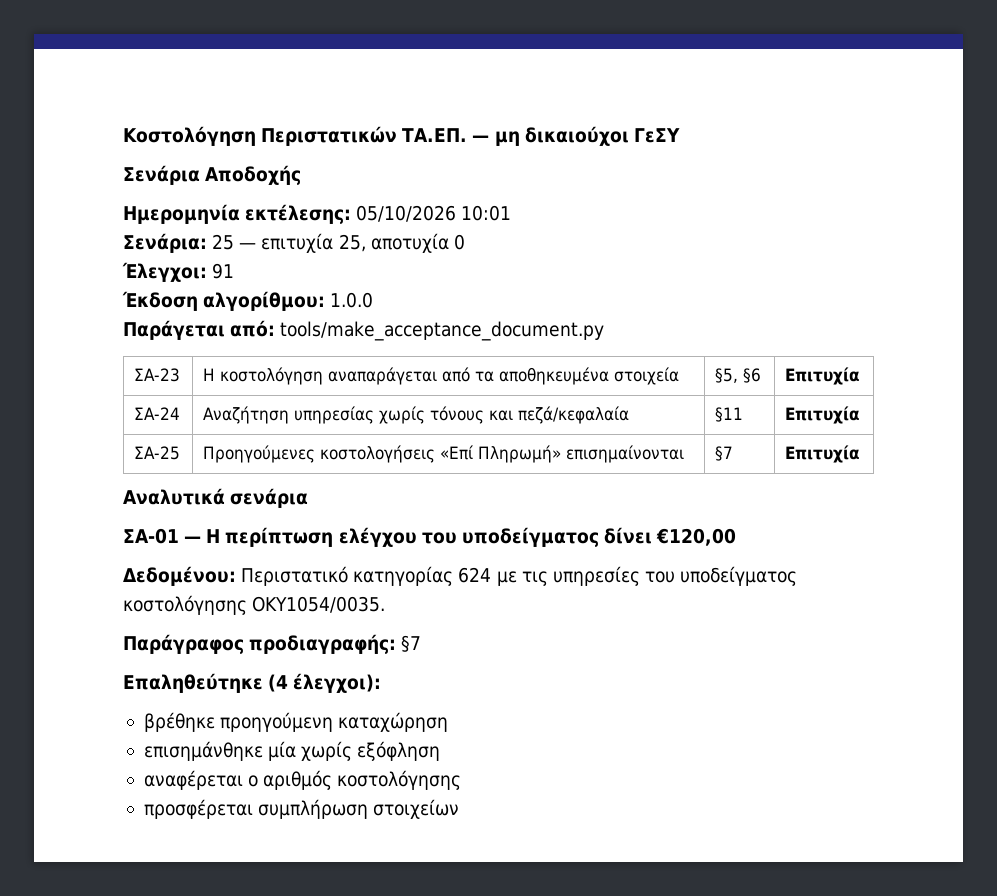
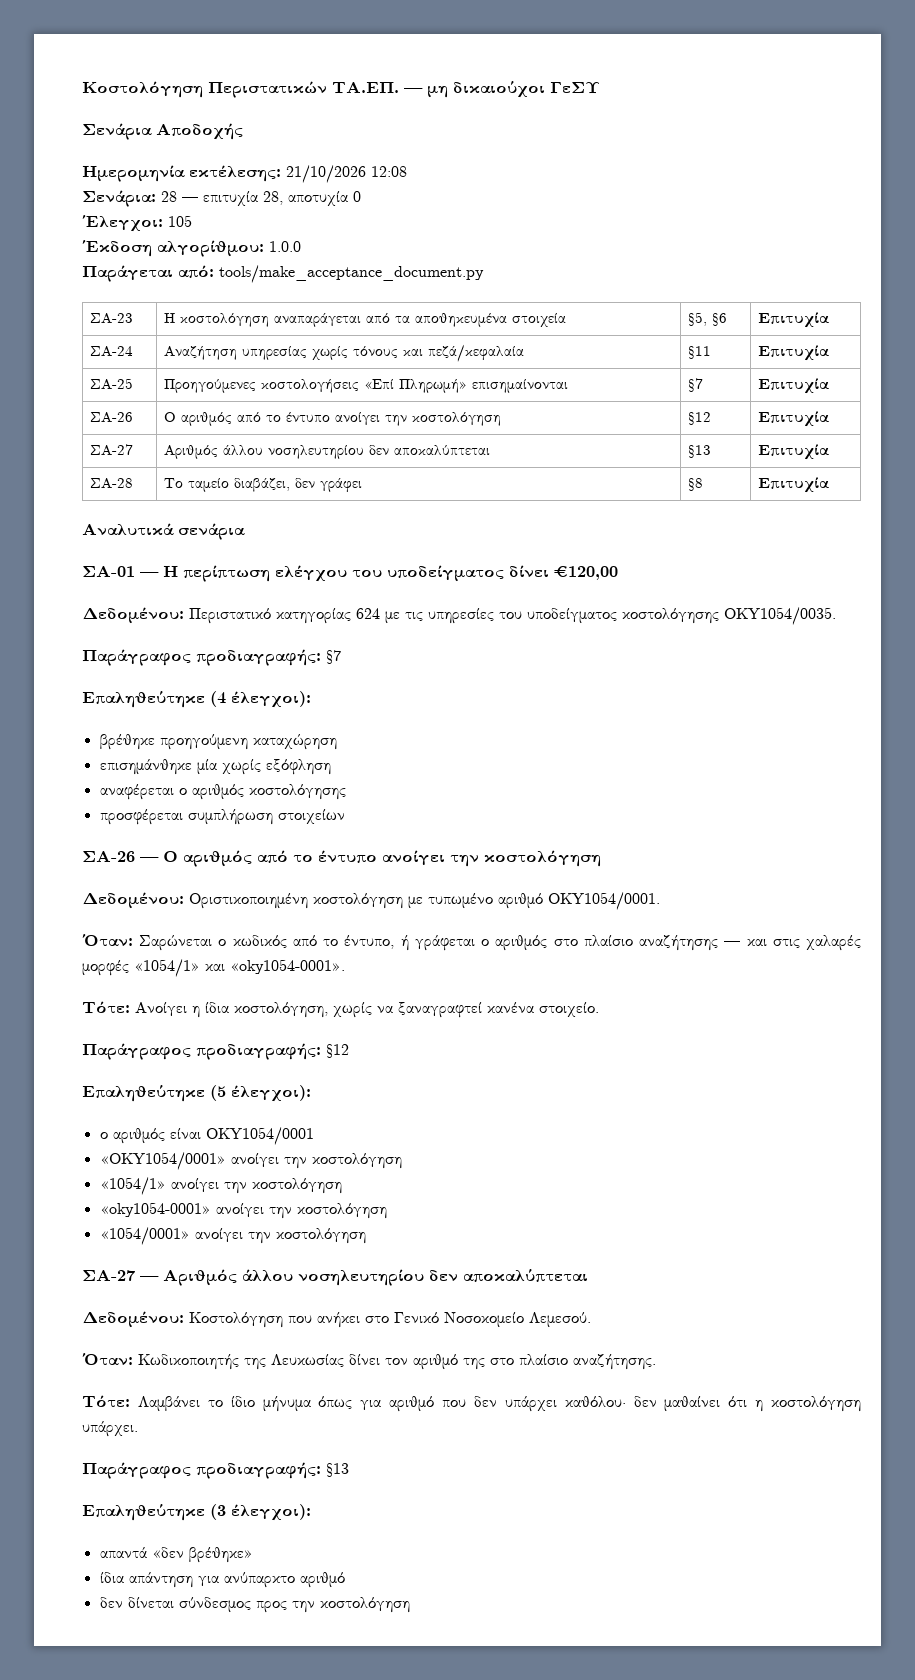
[356,205,512,222] 05/10/2026 10:01 -> [286,165,407,183] 21/10/2026 12:08
[212,234,235,250] 25 -> [161,191,177,202] 28
[338,234,366,252] 25, -> [263,191,283,205] 28,
[212,263,235,279] 91 -> [168,215,192,227] 105
(860, 454) none -> [90,412,134,423] [164,412,502,426] [688,412,712,425] [758,411,830,427] [90,444,134,456] [164,445,491,459] [688,445,712,458] [758,444,830,460] [90,478,134,489] [164,478,363,492] [688,478,704,491] [758,477,830,493] // ΣΑ-26 | Ο αριθμός από το έντυπο ανοίγει την κοστολόγηση | §12 | Επιτυχία // ΣΑ-27 | Αριθμός άλλου νοσηλευτηρίου δεν αποκαλύπτεται | §13 | Επιτυχία // ΣΑ-28 | Το ταμείο διαβάζει, δεν γράφει | §8 | Επιτυχία
(460, 809) none -> [82,850,601,867] [82,892,660,910] [82,934,862,951] [82,959,345,977] [82,1001,599,1018] [82,1043,349,1060] [82,1085,311,1102] [99,1127,314,1145] [99,1152,402,1170] [99,1177,342,1195] [99,1202,387,1219] [99,1227,366,1245] [82,1269,588,1286] [82,1311,591,1328] [82,1353,656,1370] [82,1395,861,1412] [82,1421,138,1437] [82,1462,349,1479] [82,1504,311,1521] [99,1547,253,1563] [99,1572,345,1588] [99,1597,410,1613] // ΣΑ-26 — Ο αριθμός από το έντυπο ανοίγει την κοστολόγηση // Δεδομένου: Οριστικοποιημένη κοστολόγηση με τυπωμένο αριθμό OKY1054/0001. // Όταν: Σαρώνεται ο κωδικός από το έντυπο, ή γράφεται ο αριθμός στο πλαίσιο αναζήτησης — και στις χαλαρές μορφές «1054/1» και «oky1054-0001». // Τότε: Ανοίγει η ίδια κοστολόγηση, χωρίς να ξαναγραφτεί κανένα στοιχείο. // Παράγραφος προδιαγραφής: §12 // Επαληθεύτηκε (5 έλεγχοι): // ο αριθμός είναι OKY1054/0001 // «OKY1054/0001» ανοίγει την κοστολόγηση // «1054/1» ανοίγει την κοστολόγηση // «oky1054-0001» ανοίγει την κοστολόγηση // «1054/0001» ανοίγει την κοστολόγηση // ΣΑ-27 — Αριθμός άλλου νοσηλευτηρίου δεν αποκαλύπτεται // Δεδομένου: Κοστολόγηση που ανήκει στο Γενικό Νοσοκομείο Λεμεσού. // Όταν: Κωδικοποιητής της Λευκωσίας δίνει τον αριθμό της στο πλαίσιο αναζήτησης. // Τότε: Λαμβάνει το ίδιο μήνυμα όπως για αριθμό που δεν υπάρχει καθόλου· δεν μαθαίνει ότι η κοστολόγηση υπάρχει. // Παράγραφος προδιαγραφής: §13 // Επαληθεύτηκε (3 έλεγχοι): // απαντά «δεν βρέθηκε» // ίδια απάντηση για ανύπαρκτο αριθμό // δεν δίνεται σύνδεσμος προς την κοστολόγηση

